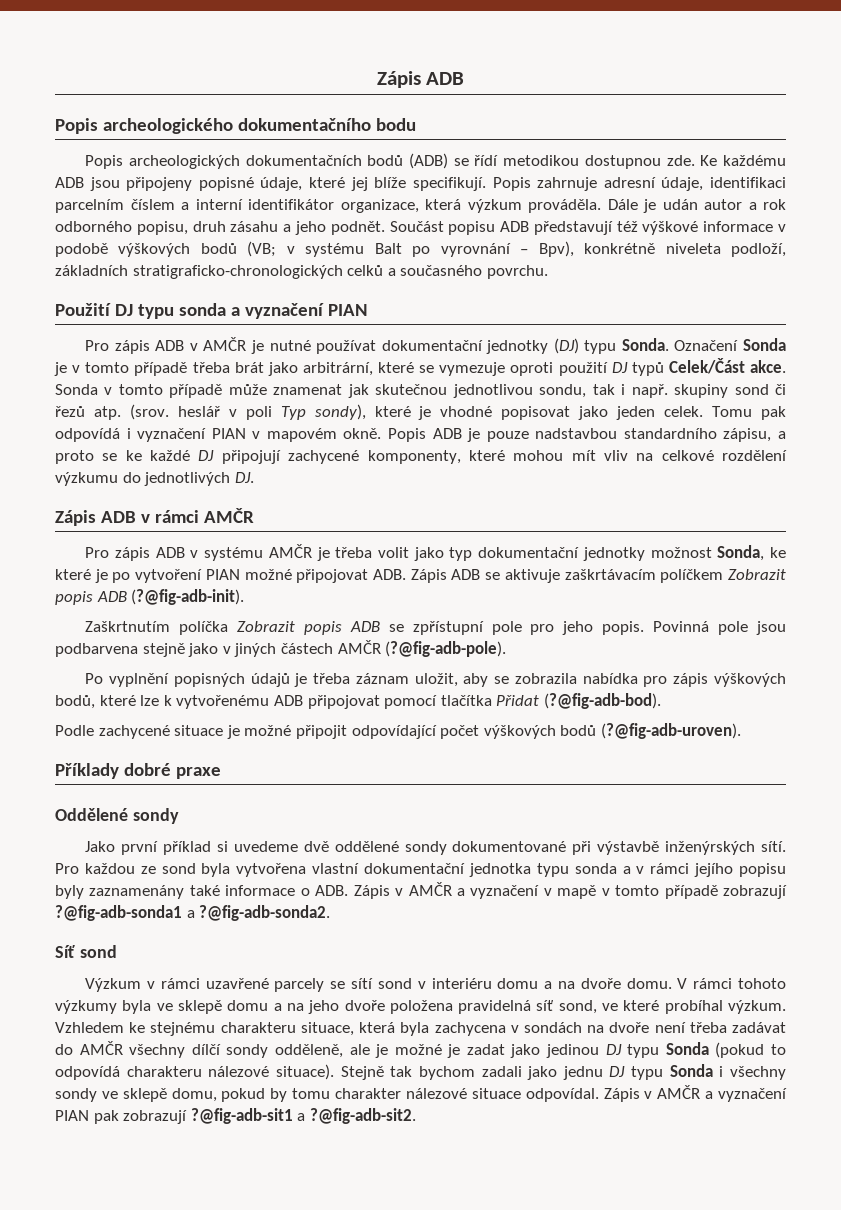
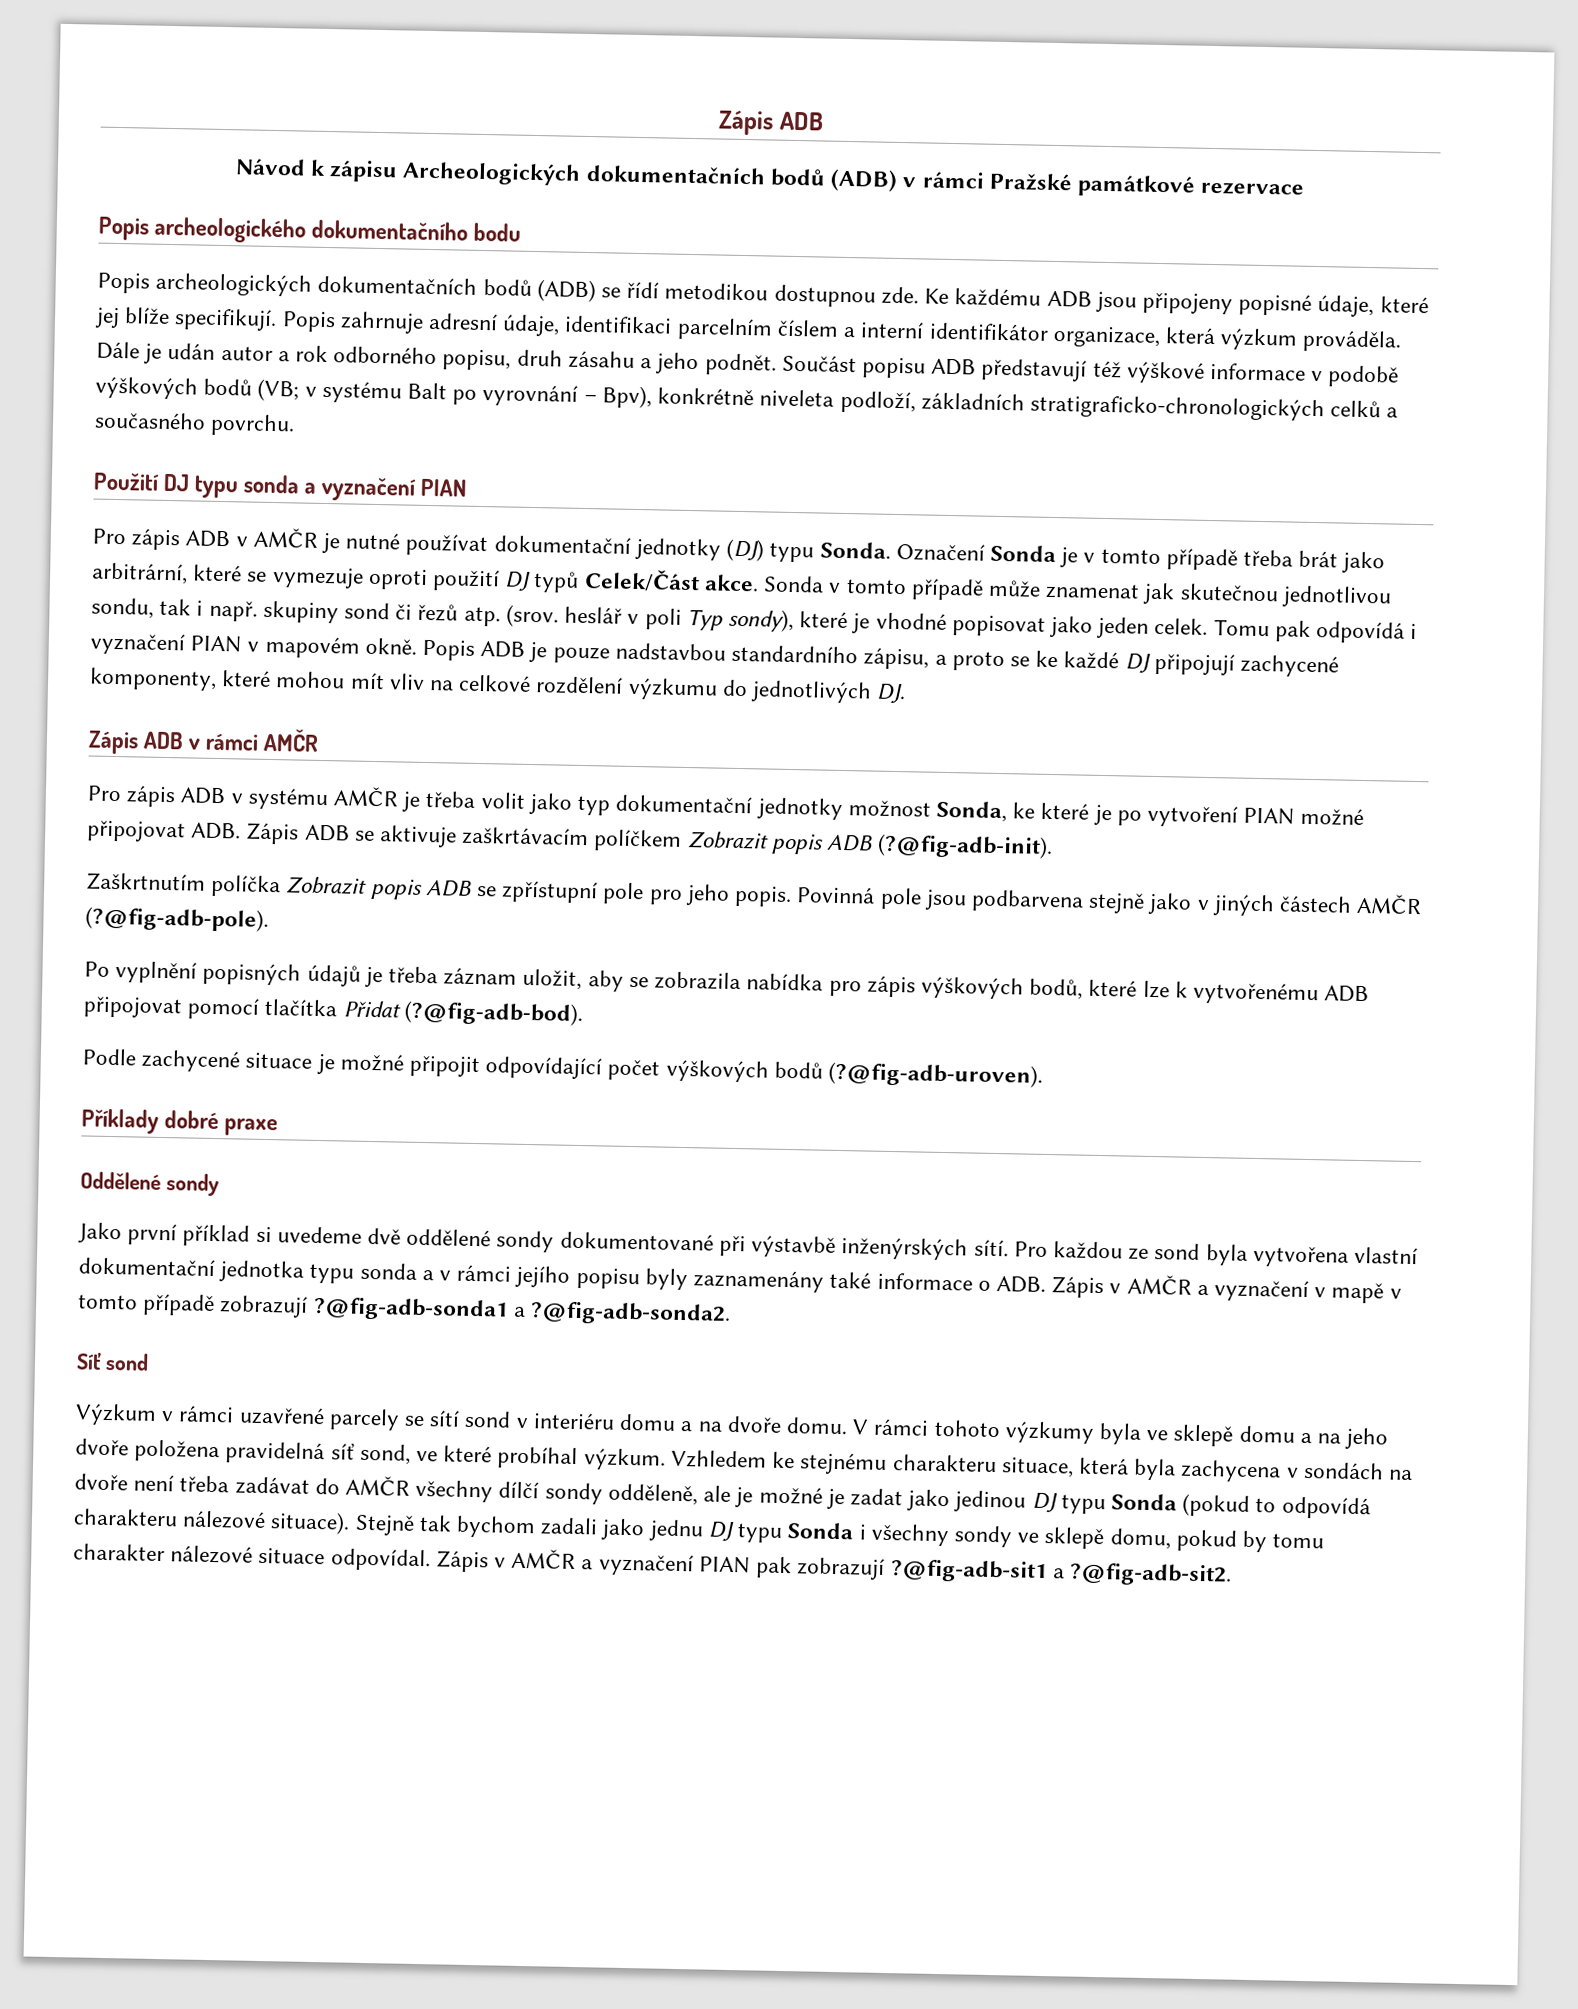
[376,71,465,88] Zápis ADB -> [718,110,824,136] [234,158,1305,198] Zápis ADB // Návod k zápisu Archeologických dokumentačních bodů (ADB) v rámci Pražské památkové rezervace

